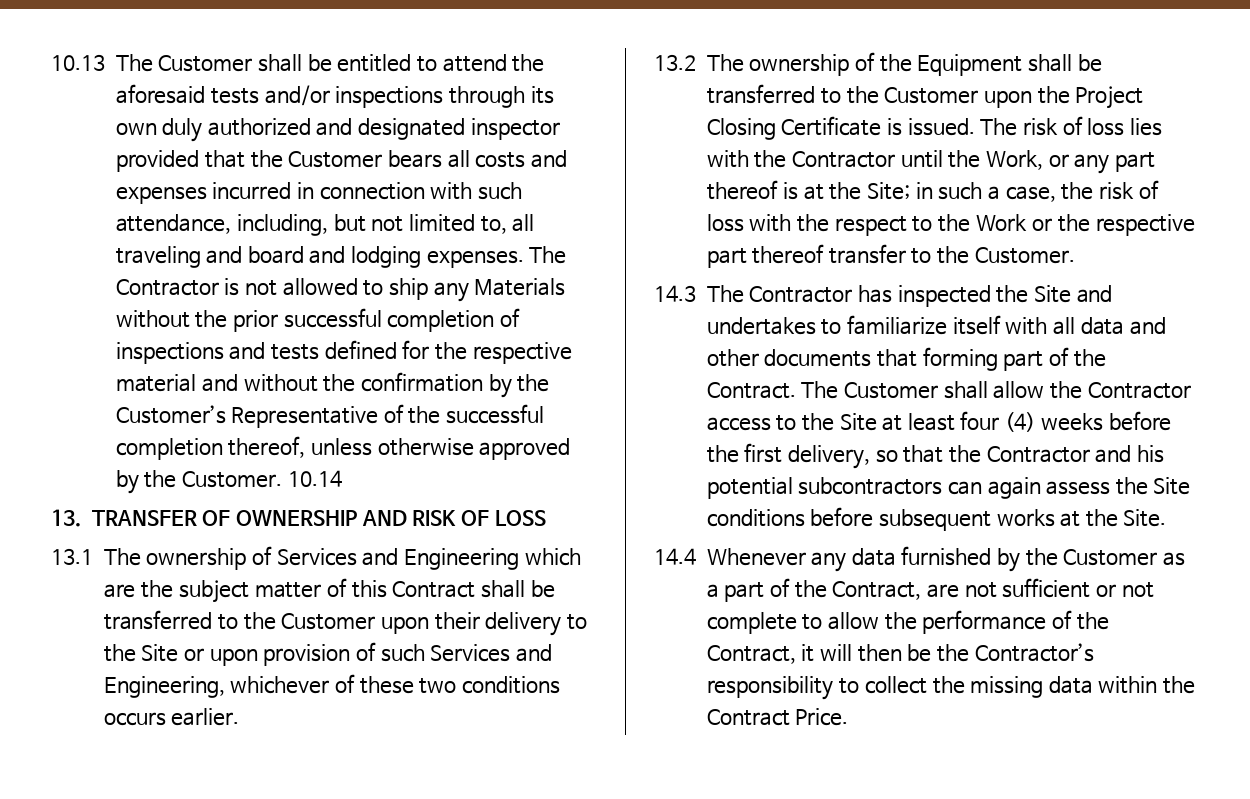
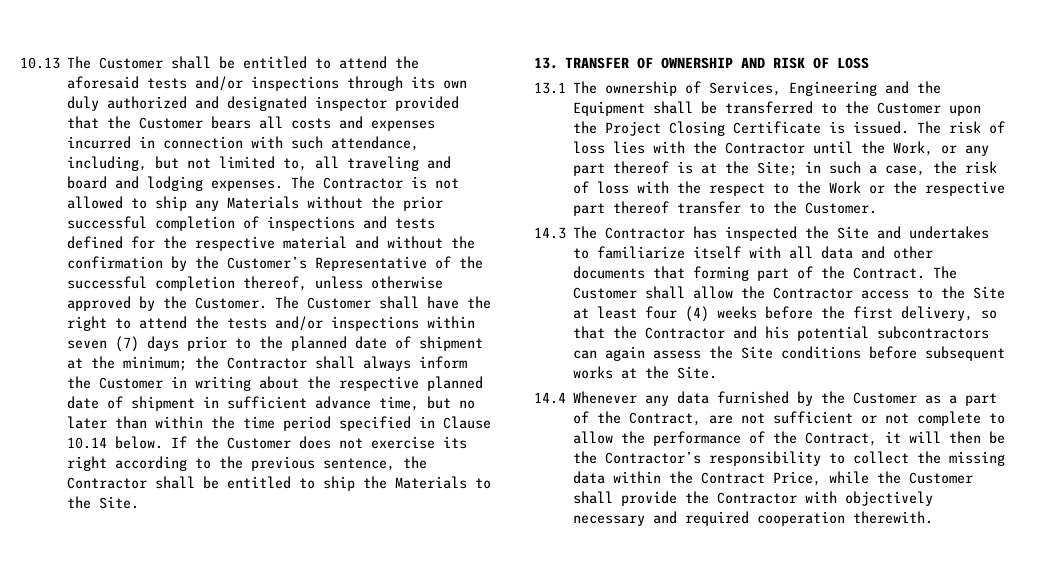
[287,470,342,487] 10.14 -> [275,296,492,309] [67,316,476,331] [67,336,484,352] [67,356,468,371] [67,376,484,391] [67,396,476,411] [67,416,492,431] [67,436,468,449] [67,456,428,471] [67,476,492,491] [67,496,140,509] The Customer shall have the right to attend the tests and/or inspections within seven (7) days prior to the planned date of shipment at the minimum; the Contractor shall always inform the Customer in writing about the respective planned date of shipment in sufficient advance time, but no later than within the time period specified in Clause 10.14 below. If the Customer does not exercise its right according to the previous sentence, the Contractor shall be entitled to ship the Materials to the Site.
[276,548,581,570] [103,578,555,603] [103,610,588,636] [103,642,552,666] [103,674,560,698] [103,708,240,726] [654,52,875,76] Services and Engineering which are the subject matter of this Contract shall be transferred to the Customer upon their delivery to the Site or upon provision of such Services and Engineering, whichever of these two conditions occurs earlier. // 13.2 The ownership of -> [709,81,910,96] Services, Engineering and
[795,708,849,726] Price. -> [773,471,974,486] [573,491,934,506] [573,511,934,526] Price, while the Customer shall provide the Contractor with objectively necessary and required cooperation therewith.

